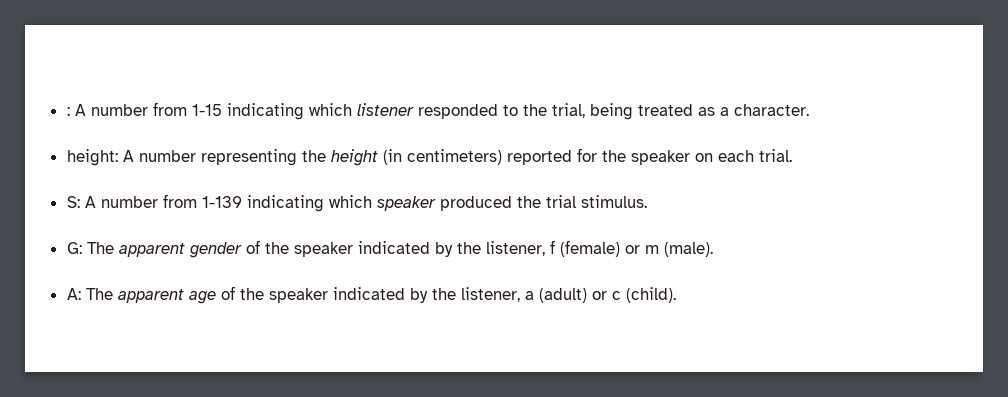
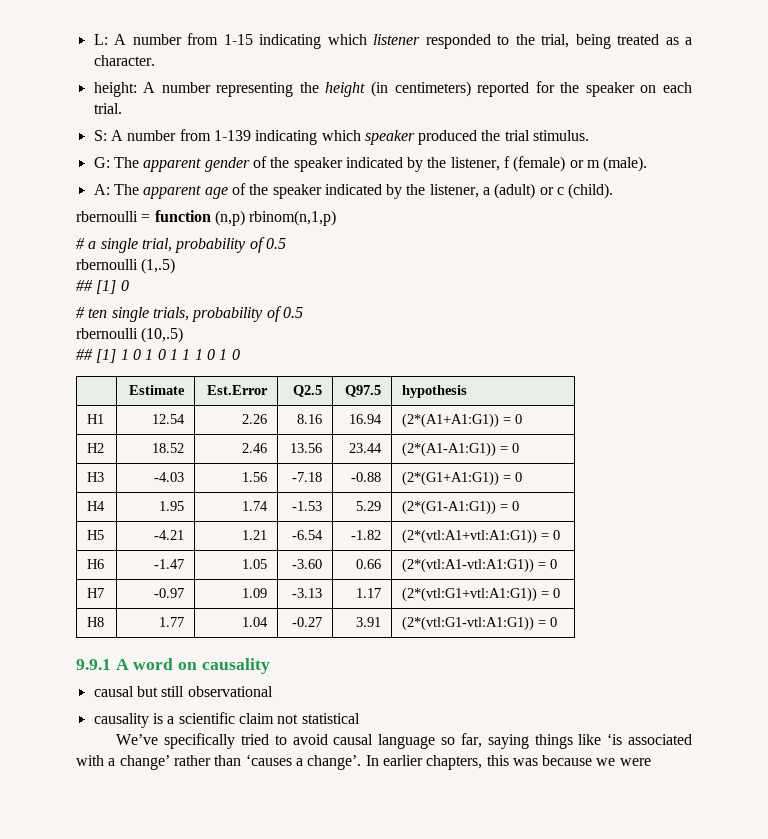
[66,107,70,116] : -> [93,34,108,45] L:
(676, 295) none -> [76,210,337,226] [76,237,286,253] [76,258,176,274] [76,280,129,294] [76,306,303,322] [76,327,184,343] [76,349,240,363] [128,385,185,395] [206,385,268,395] [292,385,322,397] [344,385,381,397] [402,385,468,398] [87,414,105,424] [151,414,185,424] [241,414,267,424] [296,414,322,424] [348,414,382,424] [402,413,523,428] [87,443,105,453] [151,443,184,453] [241,443,267,453] [289,443,322,453] [348,443,382,453] [402,442,520,457] [87,472,105,482] [153,472,184,482] [241,472,267,482] [291,472,322,482] [350,472,381,482] [402,471,523,486] [87,501,106,511] [158,501,184,511] [241,501,268,511] [291,501,322,511] [355,501,381,511] [402,500,520,515] [87,530,105,540] [153,530,184,540] [241,530,267,540] [291,530,323,540] [350,530,381,540] [402,529,561,544] [87,559,105,569] [153,559,184,569] [241,559,267,569] [291,559,322,569] [355,559,381,569] [402,558,558,573] [87,588,105,598] [153,588,184,598] [241,588,267,598] [291,588,322,598] [355,588,381,598] [402,587,561,602] [87,617,105,627] [158,617,184,627] [241,617,268,627] [291,617,322,627] [355,617,381,627] [402,616,558,631] [76,658,270,674] [93,686,273,697] [93,712,360,728] [116,733,692,749] [76,754,651,770] // rbernoulli = function (n,p) rbinom(n,1,p) // # a single trial, probability of 0.5 // rbernoulli (1,.5) // ## [1] 0 // # ten single trials, probability of 0.5 // rbernoulli (10,.5) // ## [1] 1 0 1 0 1 1 1 0 1 0 // | Estimate | Est.Error | Q2.5 | Q97.5 | hypothesis // H1 | 12.54 | 2.26 | 8.16 | 16.94 | (2*(A1+A1:G1)) = 0 // H2 | 18.52 | 2.46 | 13.56 | 23.44 | (2*(A1-A1:G1)) = 0 // H3 | -4.03 | 1.56 | -7.18 | -0.88 | (2*(G1+A1:G1)) = 0 // H4 | 1.95 | 1.74 | -1.53 | 5.29 | (2*(G1-A1:G1)) = 0 // H5 | -4.21 | 1.21 | -6.54 | -1.82 | (2*(vtl:A1+vtl:A1:G1)) = 0 // H6 | -1.47 | 1.05 | -3.60 | 0.66 | (2*(vtl:A1-vtl:A1:G1)) = 0 // H7 | -0.97 | 1.09 | -3.13 | 1.17 | (2*(vtl:G1+vtl:A1:G1)) = 0 // H8 | 1.77 | 1.04 | -0.27 | 3.91 | (2*(vtl:G1-vtl:A1:G1)) = 0 // 9.9.1 A word on causality // causal but still observational // causality is a scientific claim not statistical // We’ve specifically tried to avoid causal language so far, saying things like ‘is associated with a change’ rather than ‘causes a change’. In earlier chapters, this was because we were

